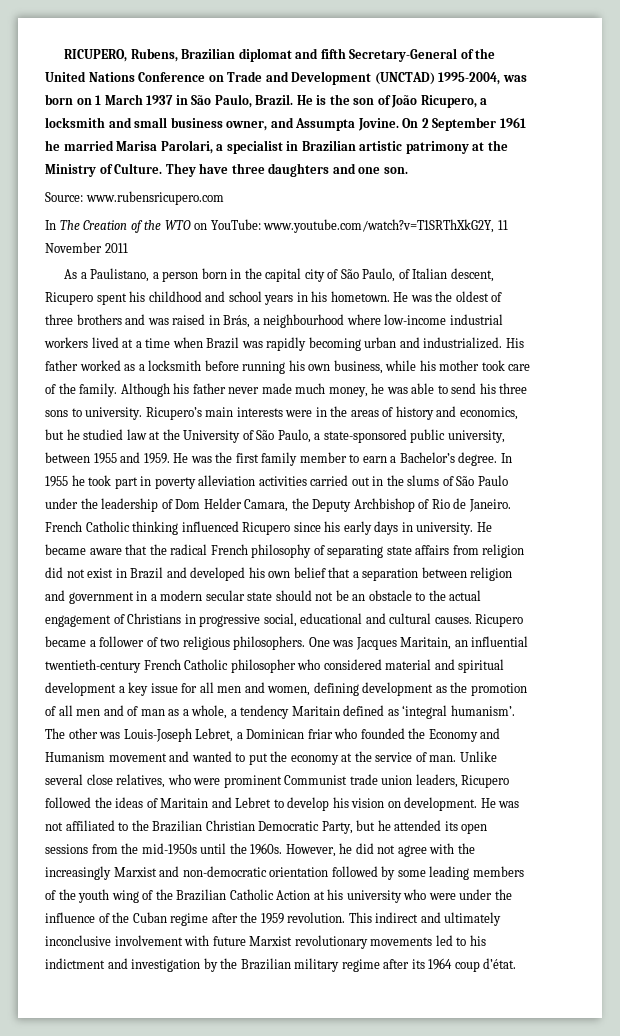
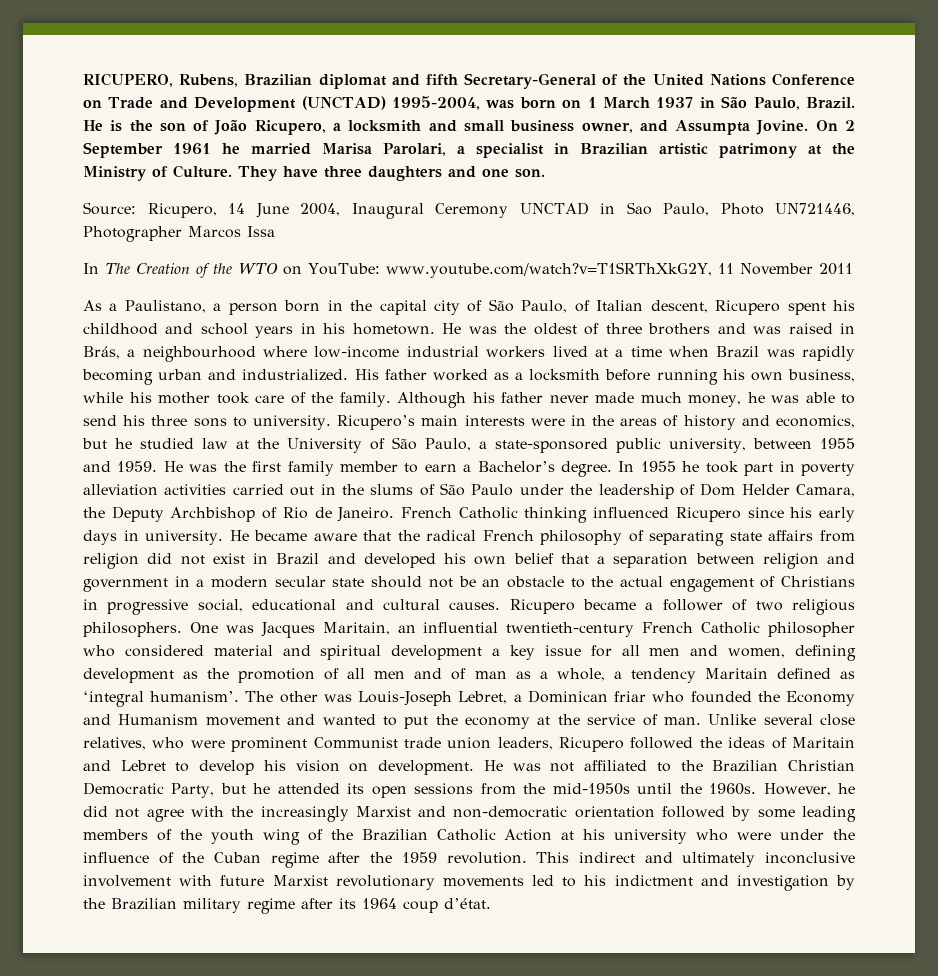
[85,191,224,205] www.rubensricupero.com -> [147,202,856,219] [83,226,275,242] Ricupero, 14 June 2004, Inaugural Ceremony UNCTAD in Sao Paulo, Photo UN721446, Photographer Marcos Issa

